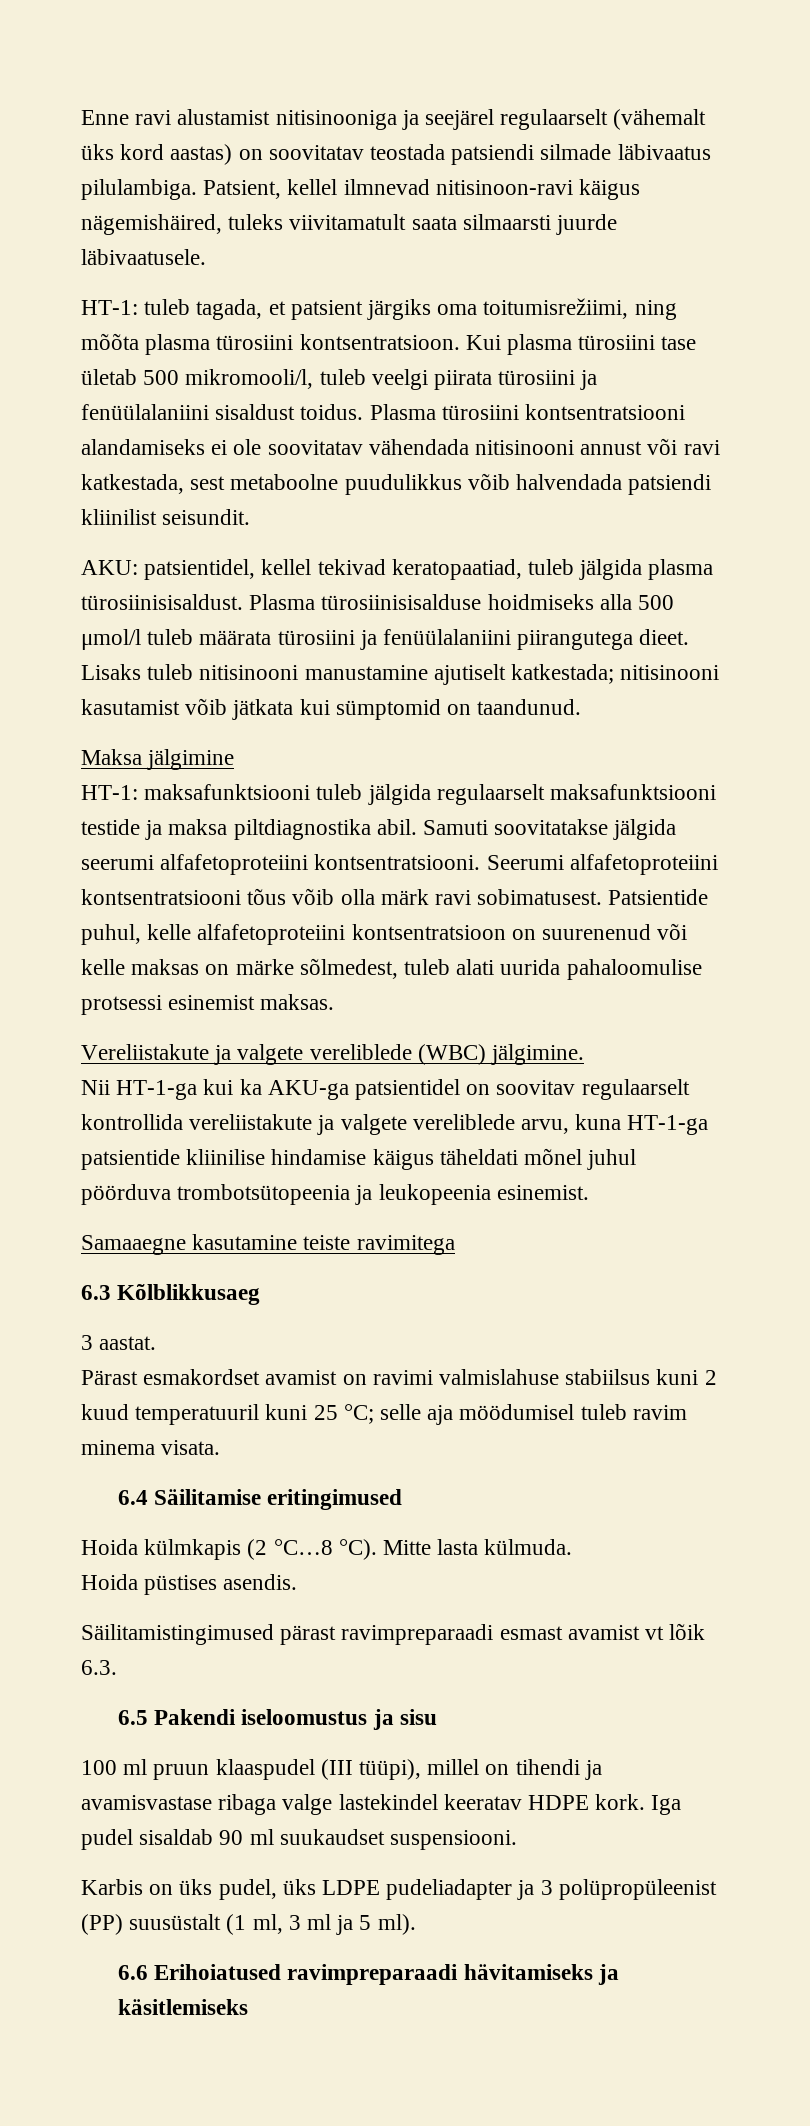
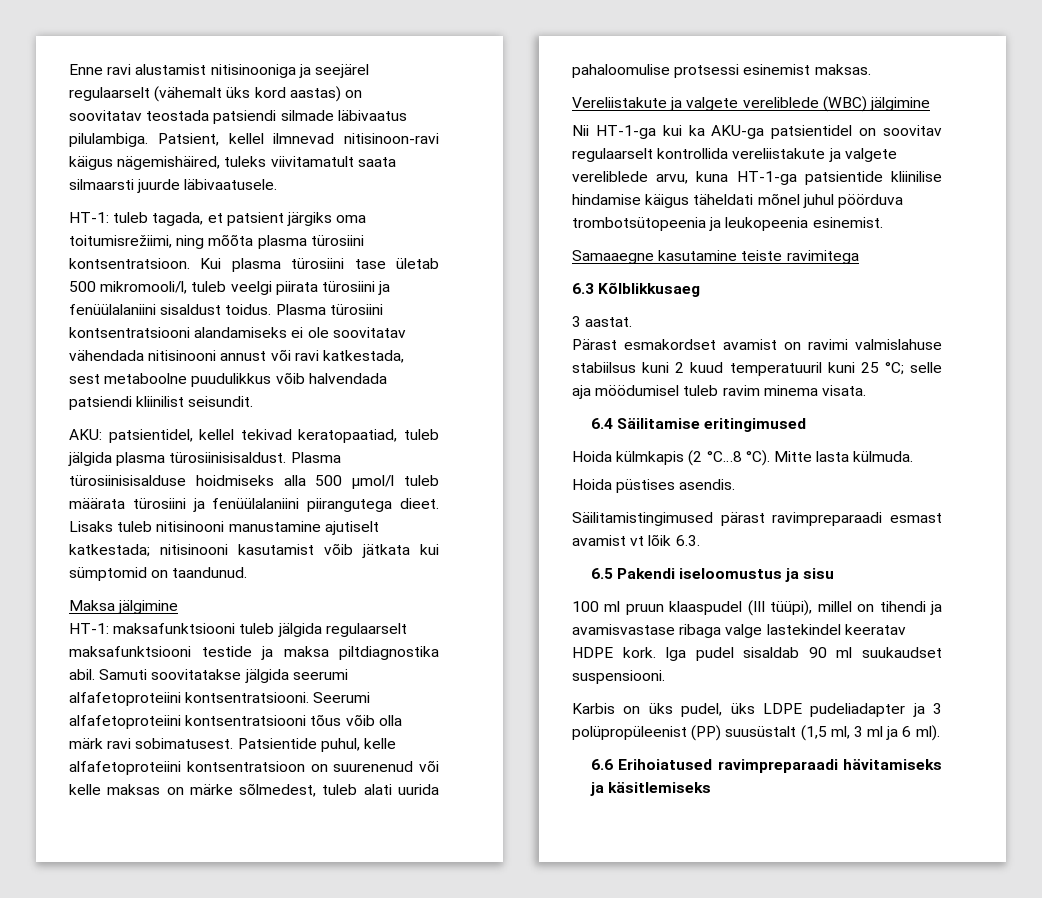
[491,1044,585,1065] jälgimine. -> [869,97,930,111] jälgimine
[226,1914,247,1935] (1 -> [800,725,827,741] (1,5
[359,1915,372,1930] 5 -> [902,726,912,737] 6

